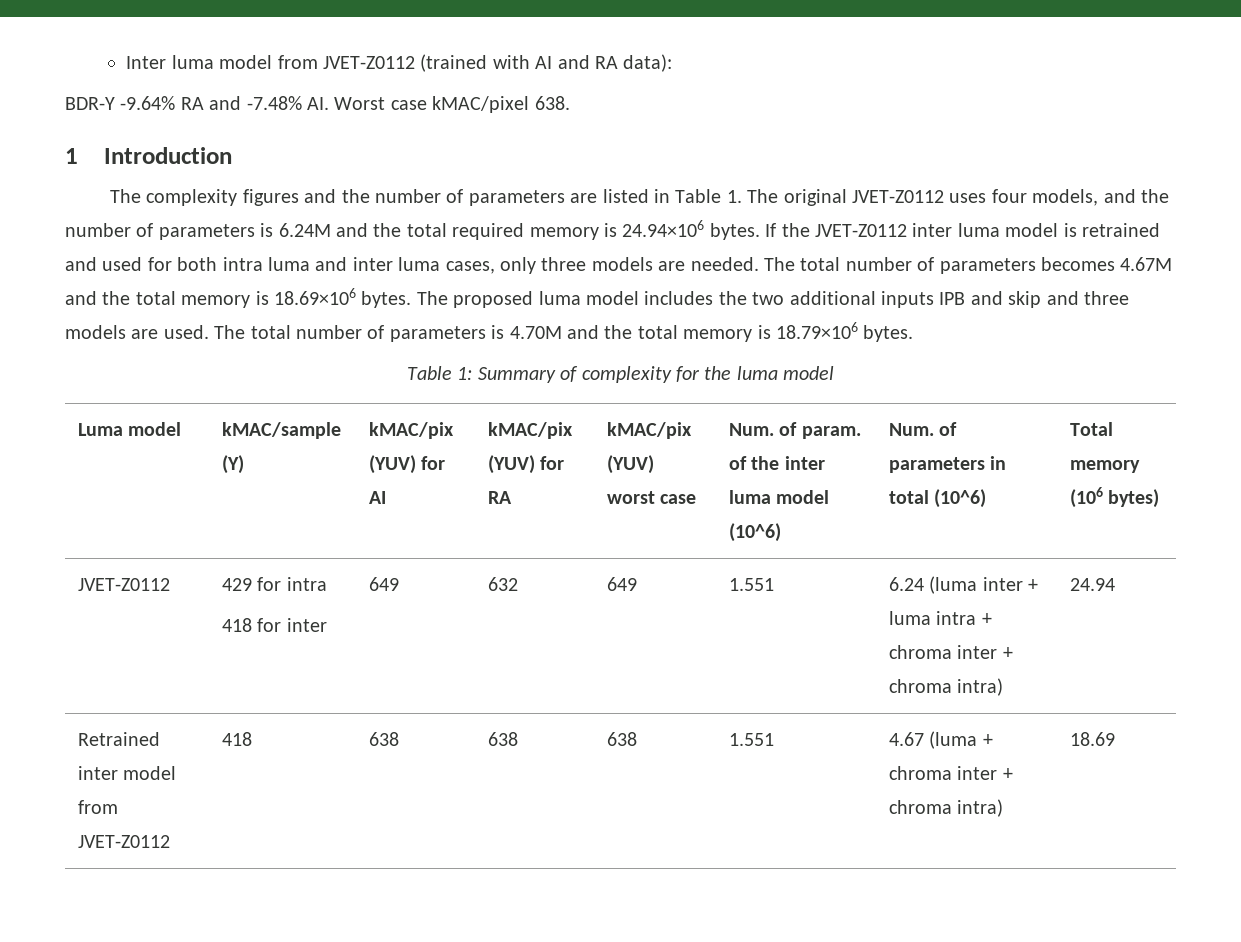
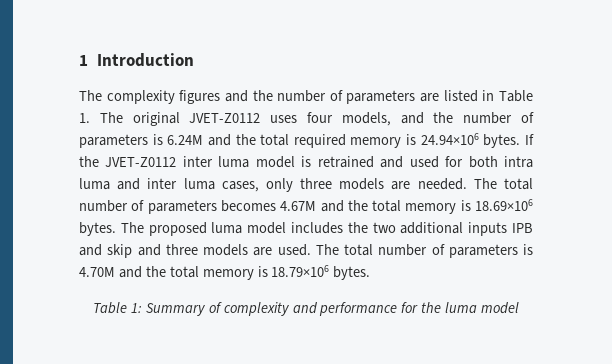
[126,54,673,72] [65,96,570,113] Inter luma model from JVET-Z0112 (trained with AI and RA data): // BDR-Y -9.64% RA and -7.48% AI. Worst case kMAC/pixel 638. // -> (79, 60) none
(672, 374) none -> [292,302,398,316] and performance
[77,422,182,436] [221,422,341,439] [221,455,244,474] [368,422,454,439] [368,455,446,474] [368,491,386,504] [487,422,573,439] [487,455,565,474] [487,491,512,504] [606,422,692,439] [606,455,654,474] [606,491,697,504] [728,422,861,439] [728,456,825,470] [728,490,830,504] [728,523,781,542] [888,422,958,436] [888,456,1007,473] [888,489,987,508] [1069,422,1113,436] [1069,460,1140,473] [1069,487,1160,508] [77,578,170,591] [221,577,327,591] [221,618,327,632] [368,577,399,591] [487,577,518,591] [606,577,637,591] [728,578,774,591] [888,576,1038,594] [888,611,992,625] [888,645,1013,659] [888,678,1004,696] [1069,578,1115,591] [77,732,160,746] [77,766,177,780] [77,800,118,814] [77,835,170,848] [221,732,252,746] [368,732,399,746] [487,732,518,746] [606,732,637,746] [728,733,774,746] [888,731,993,749] [888,766,1013,780] [888,799,1004,817] [1069,732,1115,746] // Luma model | kMAC/sample (Y) | kMAC/pix (YUV) for AI | kMAC/pix (YUV) for RA | kMAC/pix (YUV) worst case | Num. of param. of the inter luma model (10^6) | Num. of parameters in total (10^6) | Total memory (106 bytes) // JVET-Z0112 | 429 for intra // 418 for inter | 649 | 632 | 649 | 1.551 | 6.24 (luma inter + luma intra + chroma inter + chroma intra) | 24.94 // Retrained inter model from JVET-Z0112 | 418 | 638 | 638 | 638 | 1.551 | 4.67 (luma + chroma inter + chroma intra) | 18.69 -> (520, 308) none

